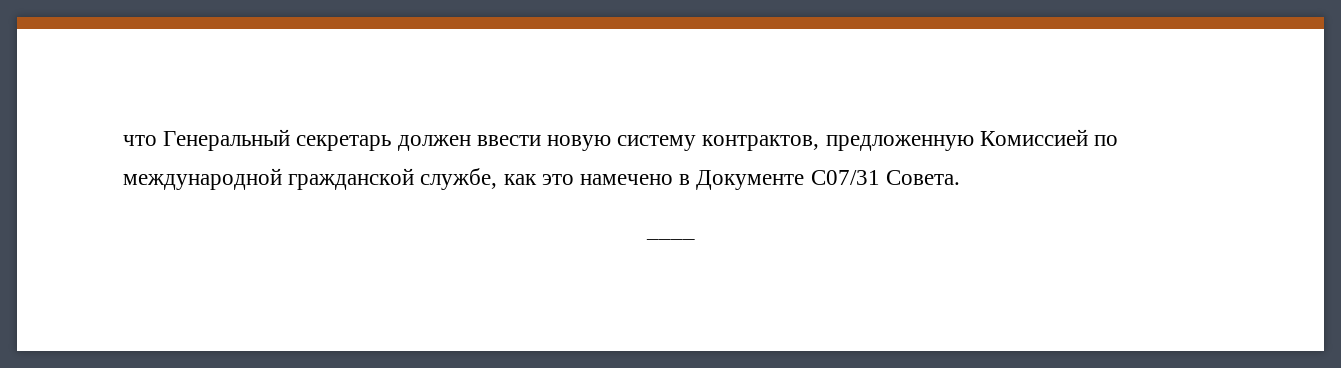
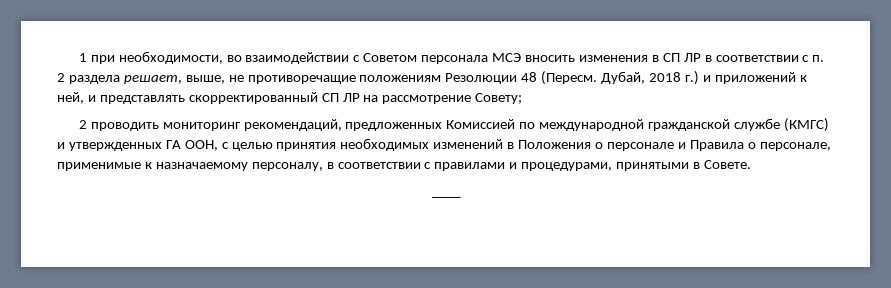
[123,129,1119,151] [123,168,960,190] что Генеральный секретарь должен ввести новую систему контрактов, предложенную Комиссией по международной гражданской службе, как это намечено в Документе С07/31 Совета. -> [78,51,825,64] [57,71,807,85] [57,92,523,104] [78,118,829,132] [57,138,831,151] [57,160,751,171] 1 при необходимости, во взаимодействии с Советом персонала МСЭ вносить изменения в СП ЛР в соответствии с п. 2 раздела решает, выше, не противоречащие положениям Резолюции 48 (Пересм. Дубай, 2018 г.) и приложений к ней, и представлять скорректированный СП ЛР на рассмотрение Совету; // 2 проводить мониторинг рекомендаций, предложенных Комиссией по международной гражданской службе (КМГС) и утвержденных ГА ООН, с целью принятия необходимых изменений в Положения о персонале и Правила о персонале, применимые к назначаемому персоналу, в соответствии с правилами и процедурами, принятыми в Совете.

